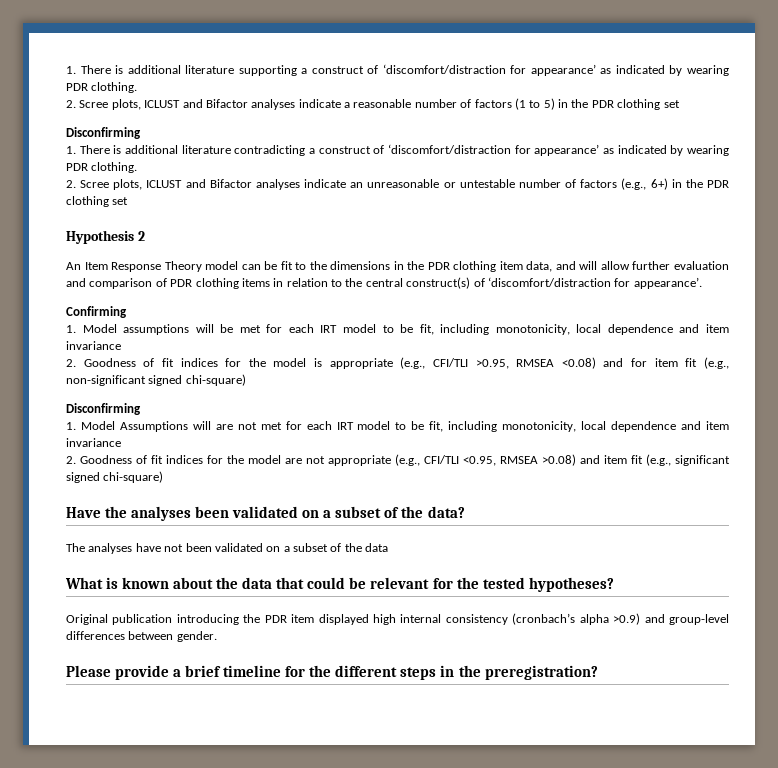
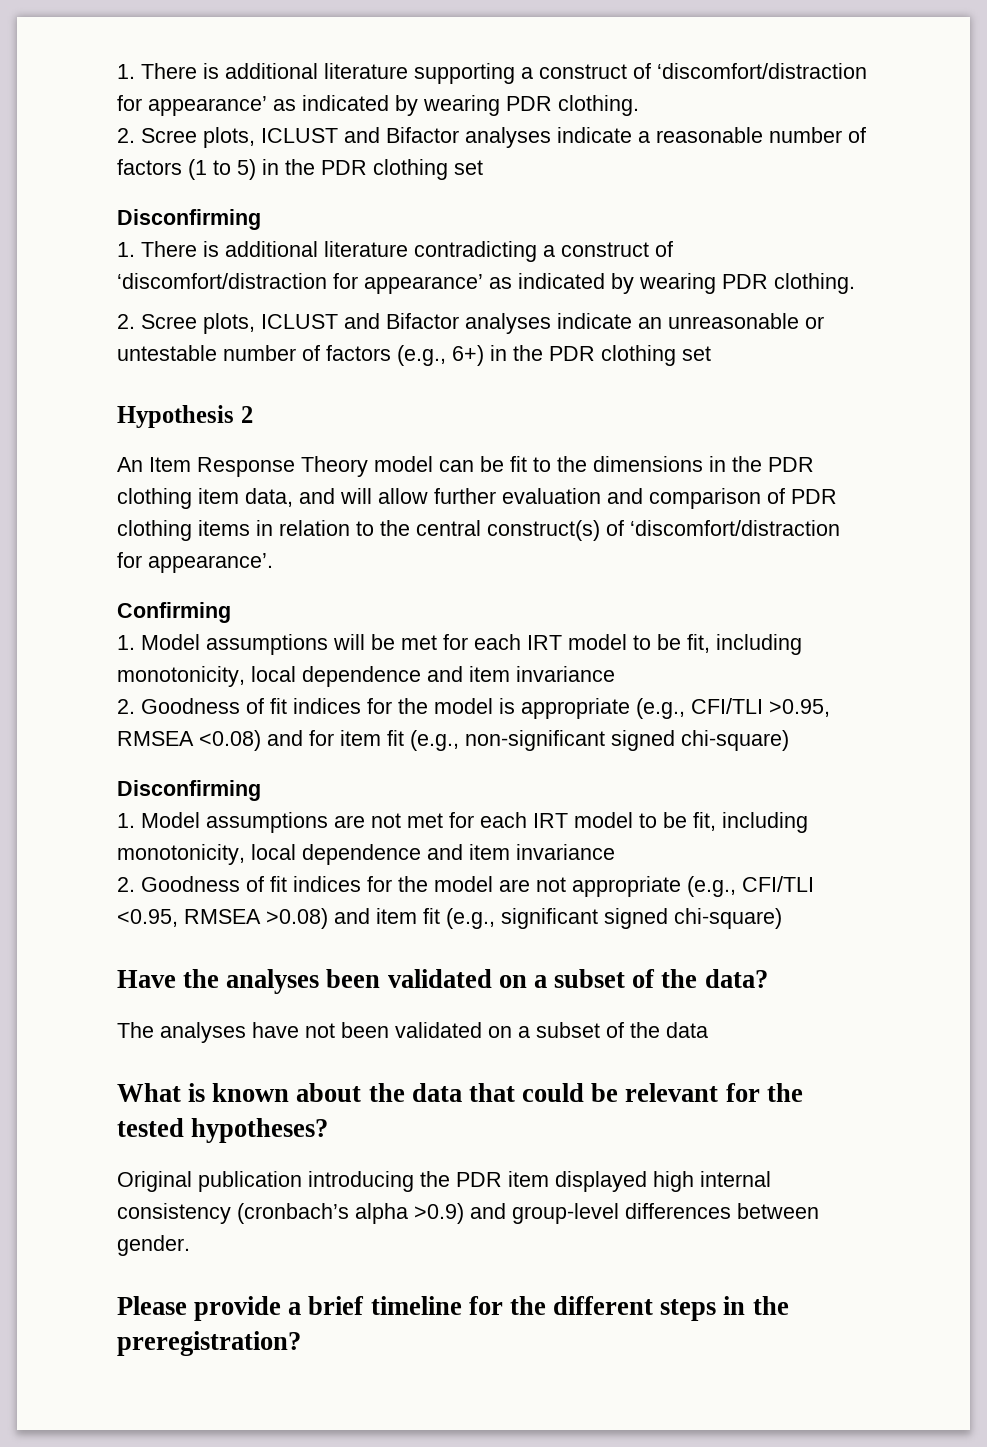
[119,421,211,432] Assumptions will -> [206,812,328,833] assumptions

